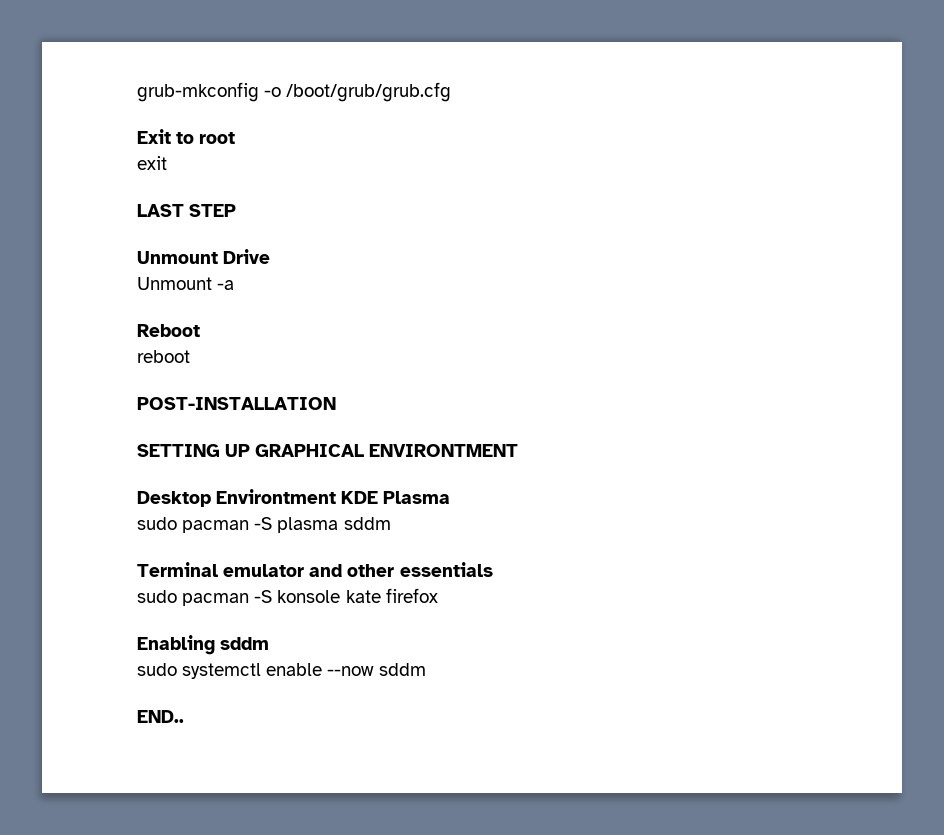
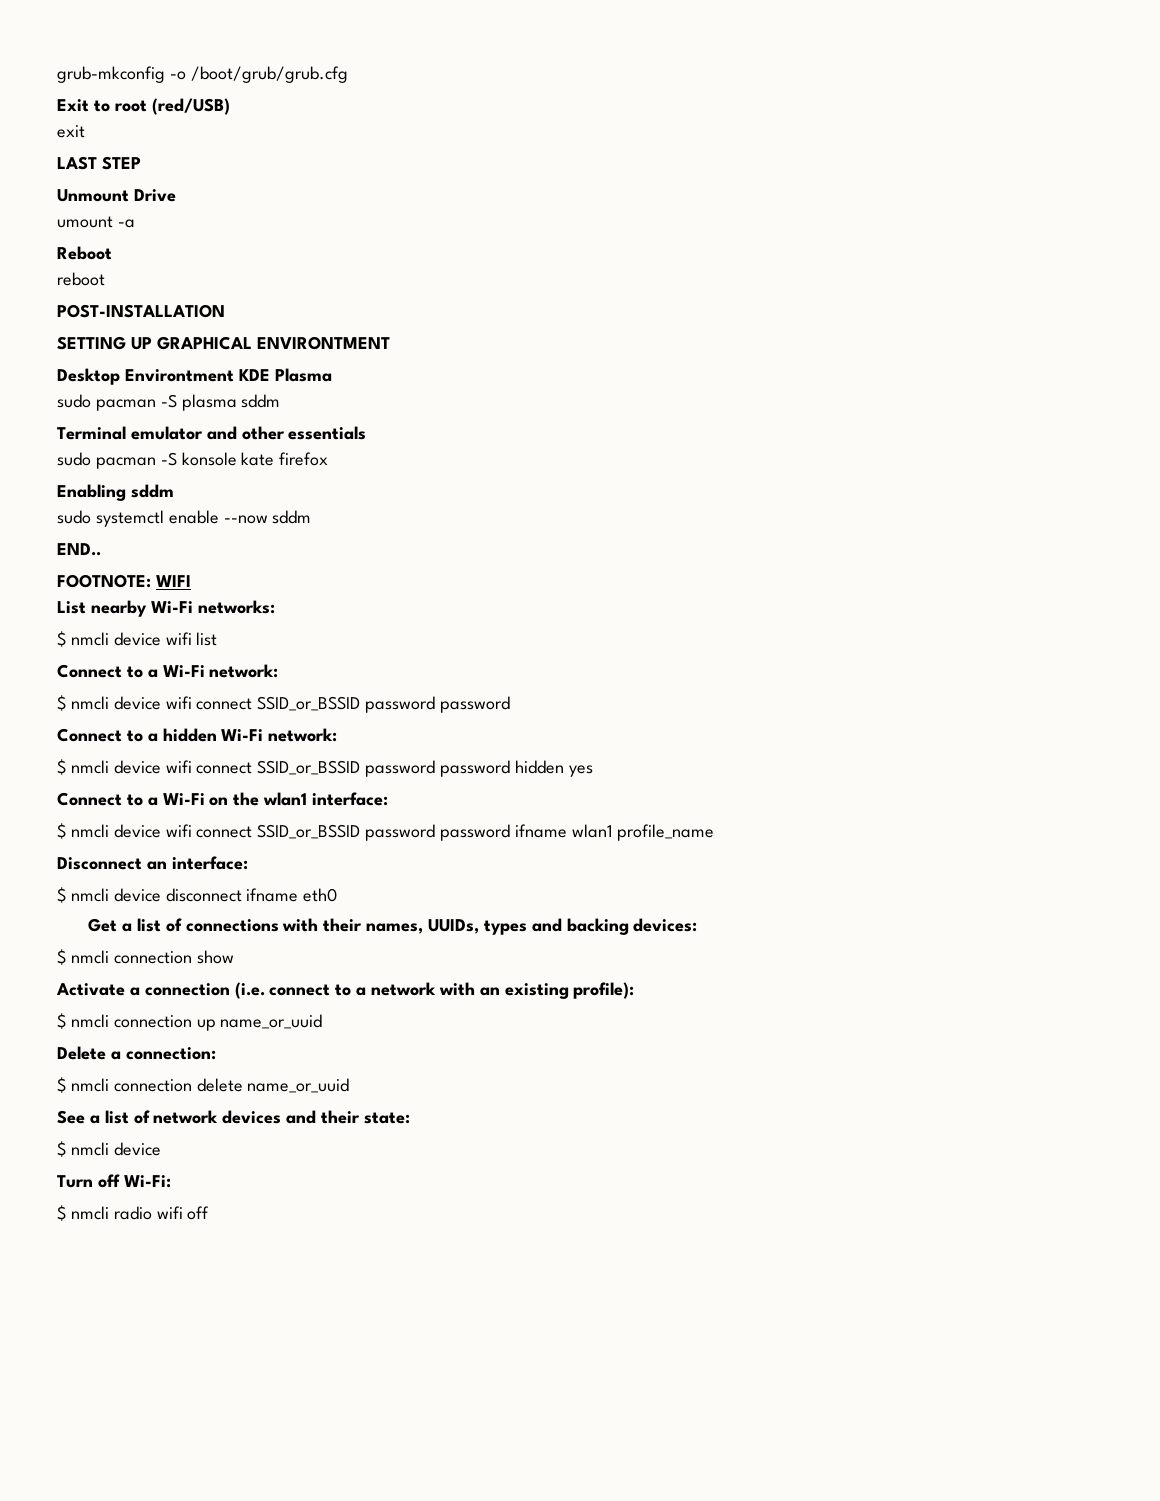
(236, 138) none -> [151,98,230,115] (red/USB)
[137,277,212,290] Unmount -> [57,216,113,228] umount
(184, 716) none -> [57,574,191,588] [57,600,275,617] [57,631,218,647] [57,664,279,678] [57,695,511,713] [57,728,338,742] [57,759,593,777] [57,792,389,806] [57,823,714,841] [57,856,248,870] [57,887,338,903] [88,918,698,935] [57,949,234,965] [56,982,635,999] [57,1013,323,1031] [57,1046,216,1060] [57,1077,350,1093] [57,1110,410,1124] [57,1141,161,1157] [57,1174,171,1188] [57,1205,210,1221] // FOOTNOTE: WIFI // List nearby Wi-Fi networks: // $ nmcli device wifi list // Connect to a Wi-Fi network: // $ nmcli device wifi connect SSID_or_BSSID password password // Connect to a hidden Wi-Fi network: // $ nmcli device wifi connect SSID_or_BSSID password password hidden yes // Connect to a Wi-Fi on the wlan1 interface: // $ nmcli device wifi connect SSID_or_BSSID password password ifname wlan1 profile_name // Disconnect an interface: // $ nmcli device disconnect ifname eth0 // Get a list of connections with their names, UUIDs, types and backing devices: // $ nmcli connection show // Activate a connection (i.e. connect to a network with an existing profile): // $ nmcli connection up name_or_uuid // Delete a connection: // $ nmcli connection delete name_or_uuid // See a list of network devices and their state: // $ nmcli device // Turn off Wi-Fi: // $ nmcli radio wifi off

